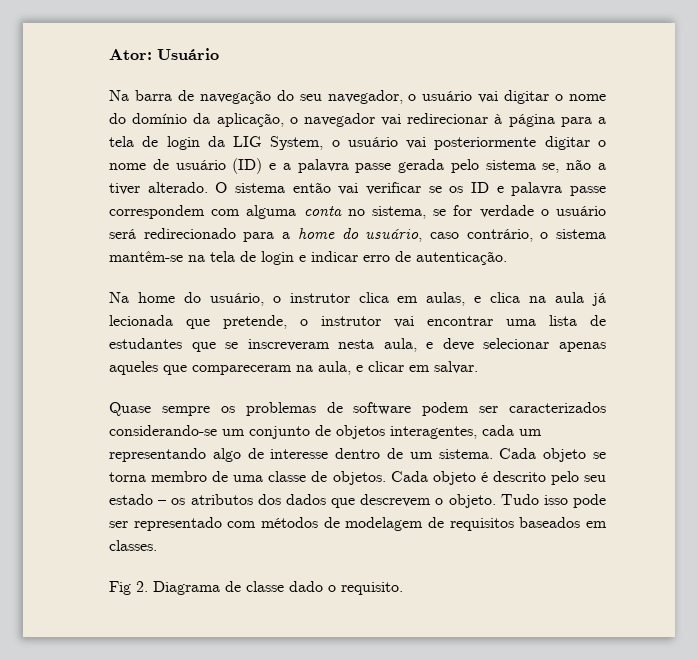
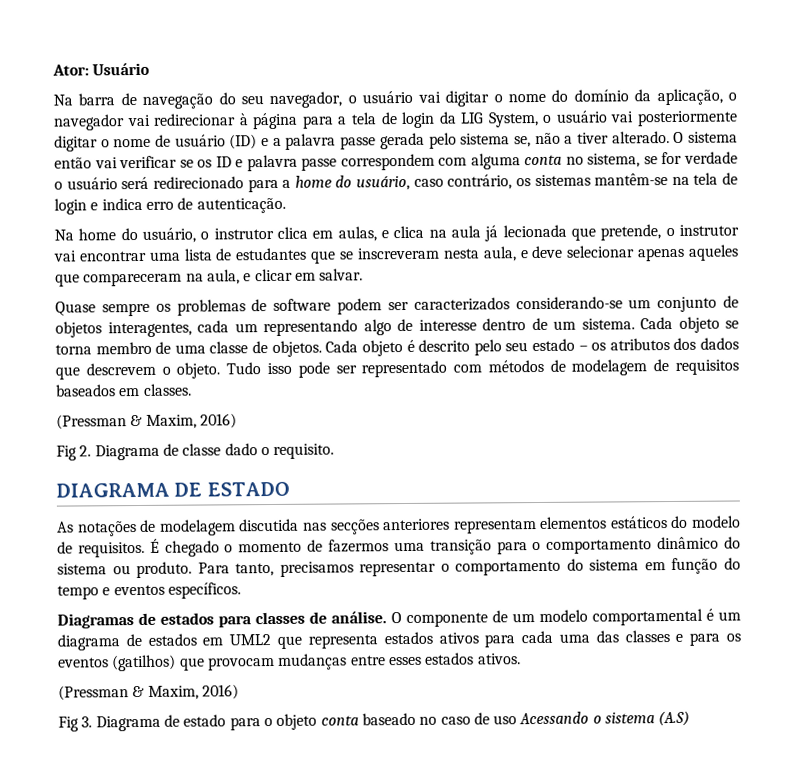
[540,229,606,239] o sistema -> [515,174,591,187] os sistemas
[311,251,358,262] indicar -> [101,197,143,211] indica
(157, 545) none -> [56,413,237,430] // (Pressman & Maxim, 2016)
(403, 588) none -> [56,481,290,498] [57,515,742,537] [57,536,741,558] [57,557,742,579] [57,582,241,600] [57,608,741,629] [57,630,741,651] [58,652,521,672] [58,684,239,701] [58,710,691,732] // DIAGRAMA DE ESTADO // As notações de modelagem discutida nas secções anteriores representam elementos estáticos do modelo de requisitos. É chegado o momento de fazermos uma transição para o comportamento dinâmico do sistema ou produto. Para tanto, precisamos representar o comportamento do sistema em função do tempo e eventos específicos. // Diagramas de estados para classes de análise. O componente de um modelo comportamental é um diagrama de estados em UML2 que representa estados ativos para cada uma das classes e para os eventos (gatilhos) que provocam mudanças entre esses estados ativos. // (Pressman & Maxim, 2016) // Fig 3. Diagrama de estado para o objeto conta baseado no caso de uso Acessando o sistema (A.S)

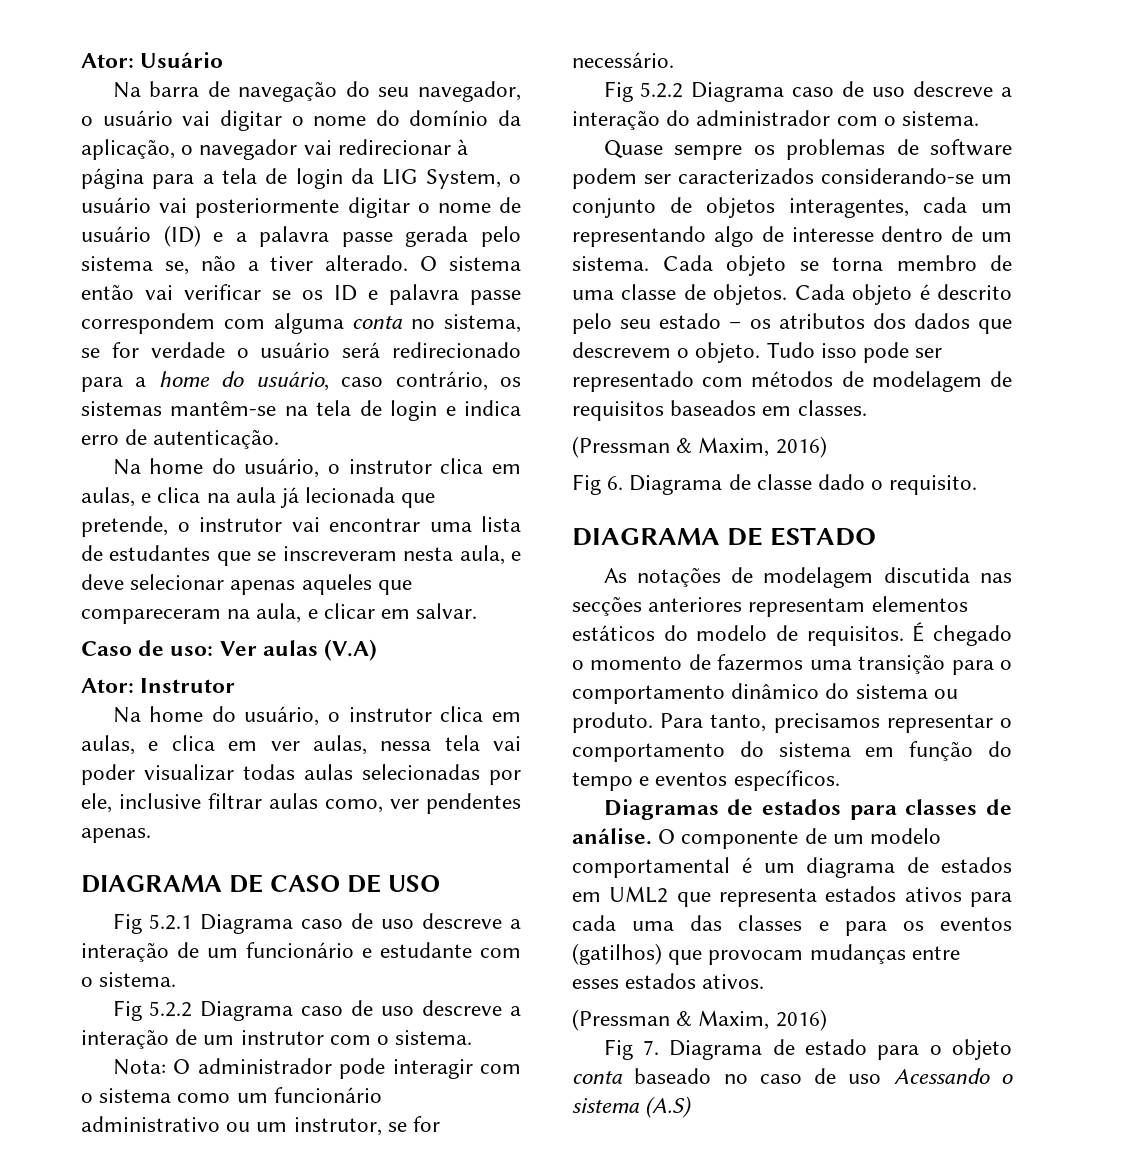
(364, 274) none -> [81,639,378,661] [81,678,236,693] [112,706,521,726] [81,735,521,755] [81,764,521,785] [81,793,521,814] [81,828,151,843] [81,874,440,893] [112,913,521,934] [81,942,521,962] [81,972,177,987] [112,1000,521,1021] [81,1029,473,1049] [112,1058,521,1079] [81,1087,382,1103] [81,1116,441,1136] [572,52,674,68] [603,81,1012,102] [572,110,980,130] // Caso de uso: Ver aulas (V.A) // Ator: Instrutor // Na home do usuário, o instrutor clica em aulas, e clica em ver aulas, nessa tela vai poder visualizar todas aulas selecionadas por ele, inclusive filtrar aulas como, ver pendentes apenas. // DIAGRAMA DE CASO DE USO // Fig 5.2.1 Diagrama caso de uso descreve a interação de um funcionário e estudante com o sistema. // Fig 5.2.2 Diagrama caso de uso descreve a interação de um instrutor com o sistema. // Nota: O administrador pode interagir com o sistema como um funcionário administrativo ou um instrutor, se for necessário. // Fig 5.2.2 Diagrama caso de uso descreve a interação do administrador com o sistema.
[79,445,92,457] 2. -> [607,476,624,490] 6.
[81,716,93,728] 3. -> [642,1040,659,1055] 7.

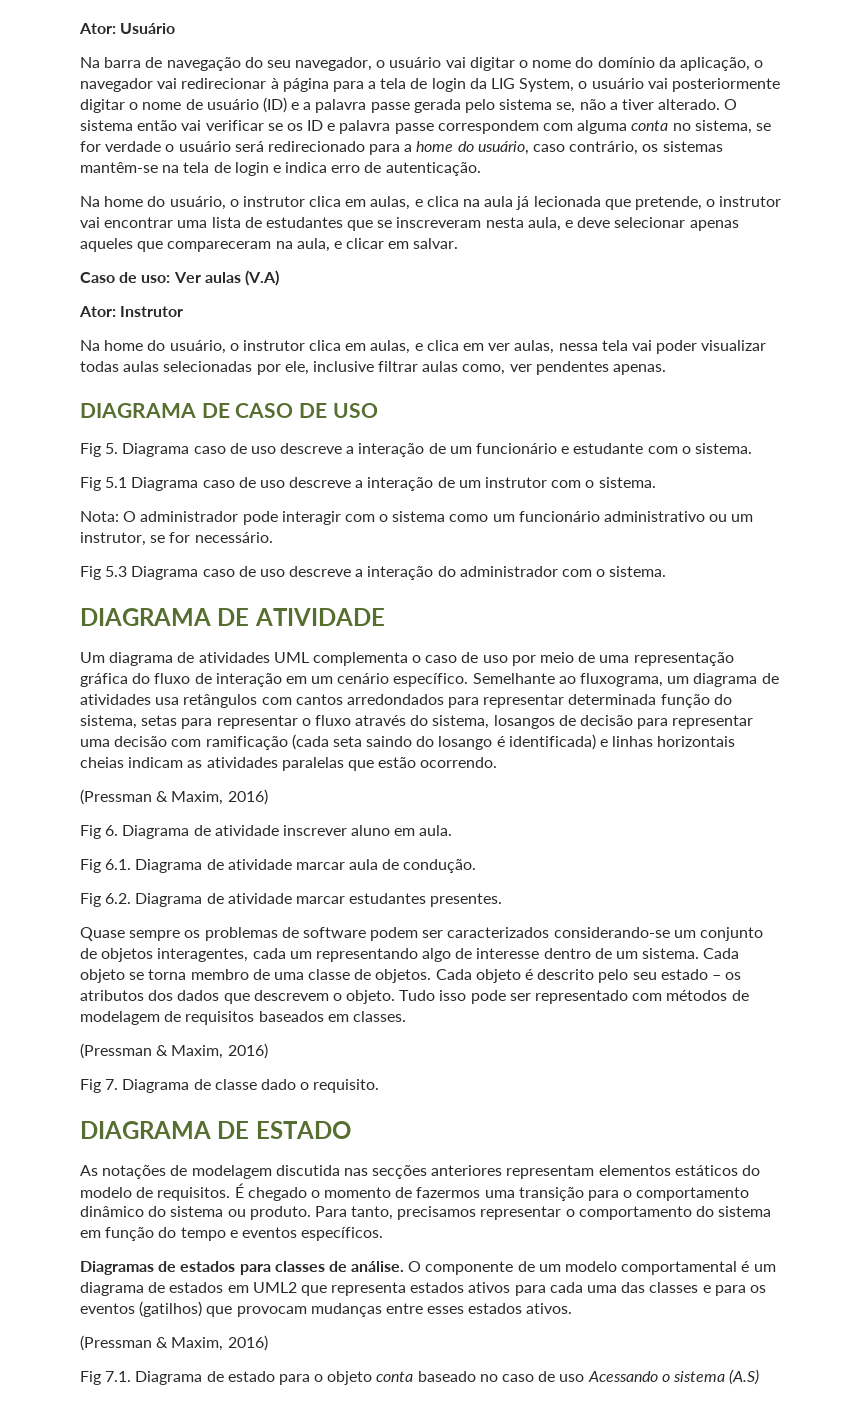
[149,914,193,930] 5.2.1 -> [105,443,119,454] 5.
[149,1001,193,1017] 5.2.2 -> [105,477,128,488] 5.1
[640,82,684,98] 5.2.2 -> [105,566,128,577] 5.3
(980, 118) none -> [80,608,385,626] [80,652,734,666] [80,673,779,687] [80,694,732,708] [80,715,754,729] [80,734,736,750] [80,757,498,771] [80,789,268,805] [80,825,453,839] [80,859,477,873] [80,893,503,907] // DIAGRAMA DE ATIVIDADE // Um diagrama de atividades UML complementa o caso de uso por meio de uma representação gráfica do fluxo de interação em um cenário específico. Semelhante ao fluxograma, um diagrama de atividades usa retângulos com cantos arredondados para representar determinada função do sistema, setas para representar o fluxo através do sistema, losangos de decisão para representar uma decisão com ramificação (cada seta saindo do losango é identificada) e linhas horizontais cheias indicam as atividades paralelas que estão ocorrendo. // (Pressman & Maxim, 2016) // Fig 6. Diagrama de atividade inscrever aluno em aula. // Fig 6.1. Diagrama de atividade marcar aula de condução. // Fig 6.2. Diagrama de atividade marcar estudantes presentes.
[607,476,624,490] 6. -> [105,1079,119,1090] 7.
[642,1040,659,1055] 7. -> [105,1371,132,1382] 7.1.

